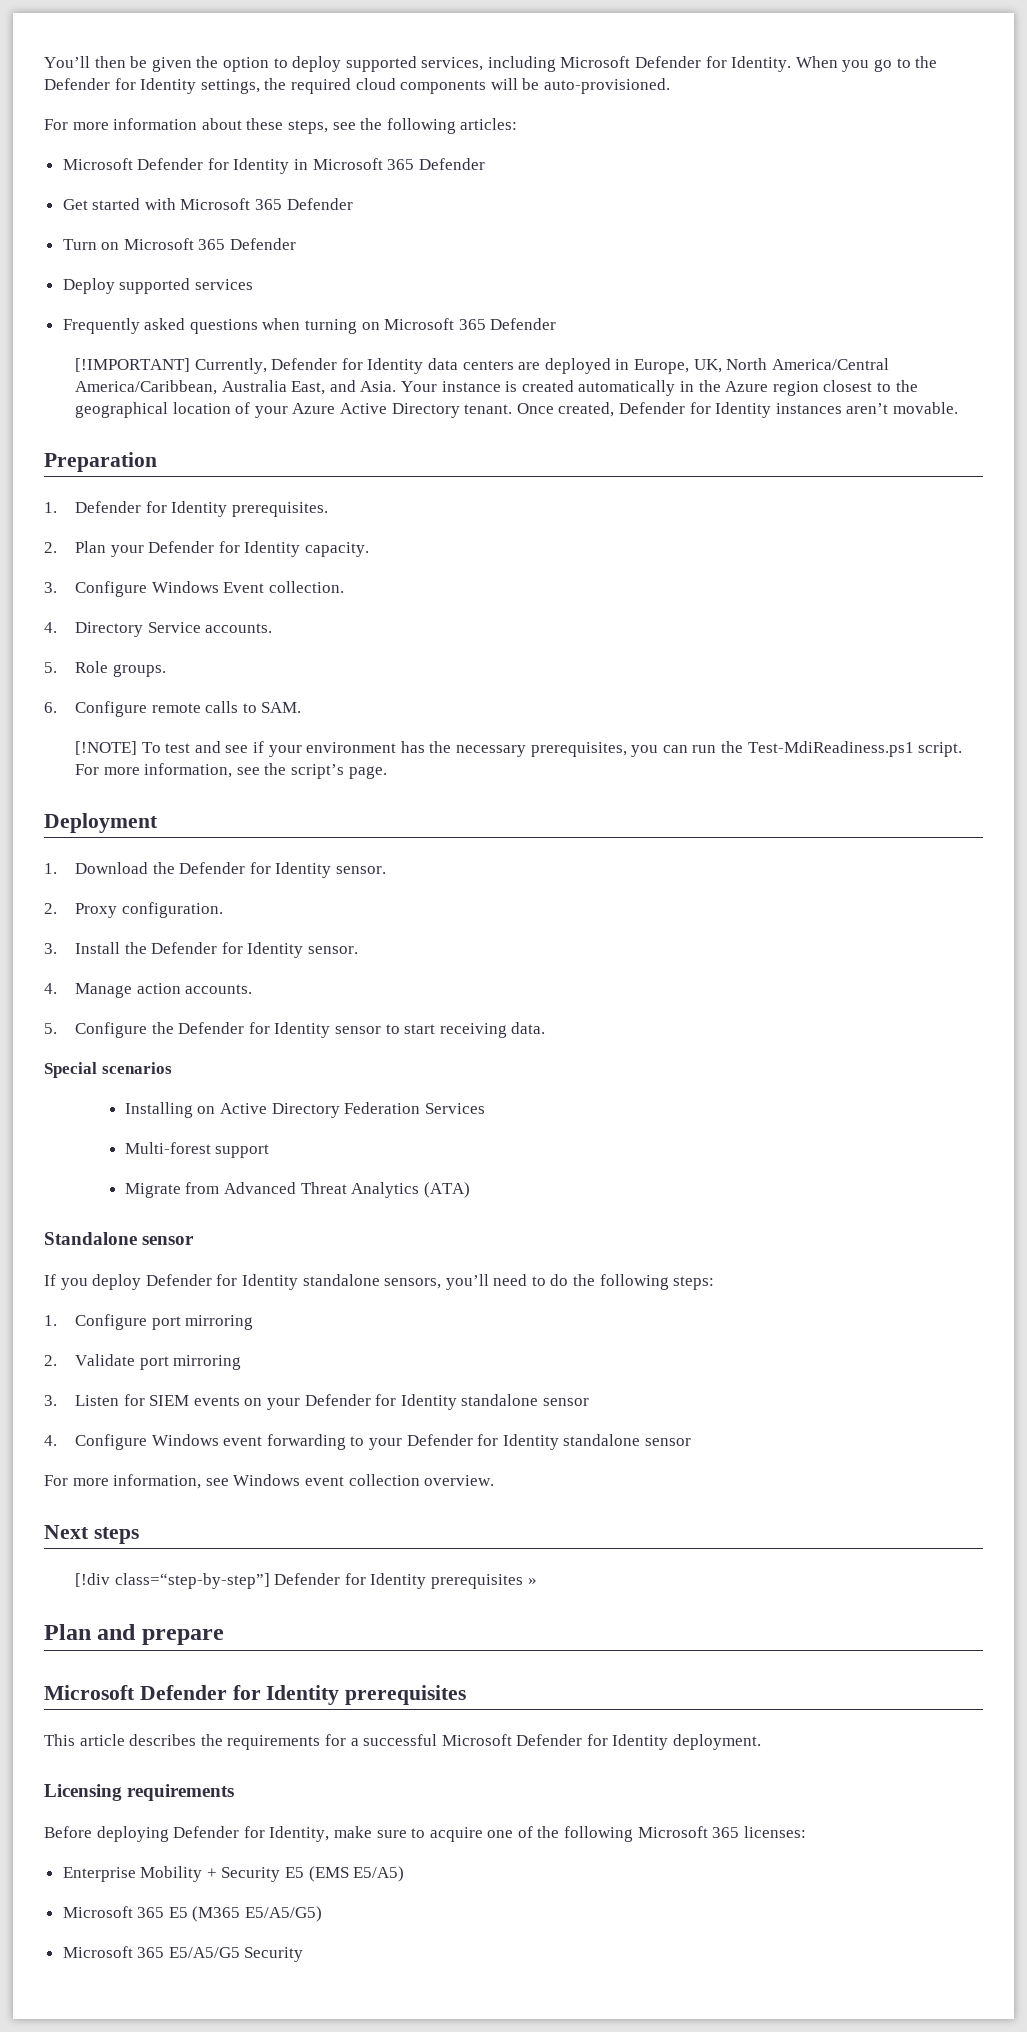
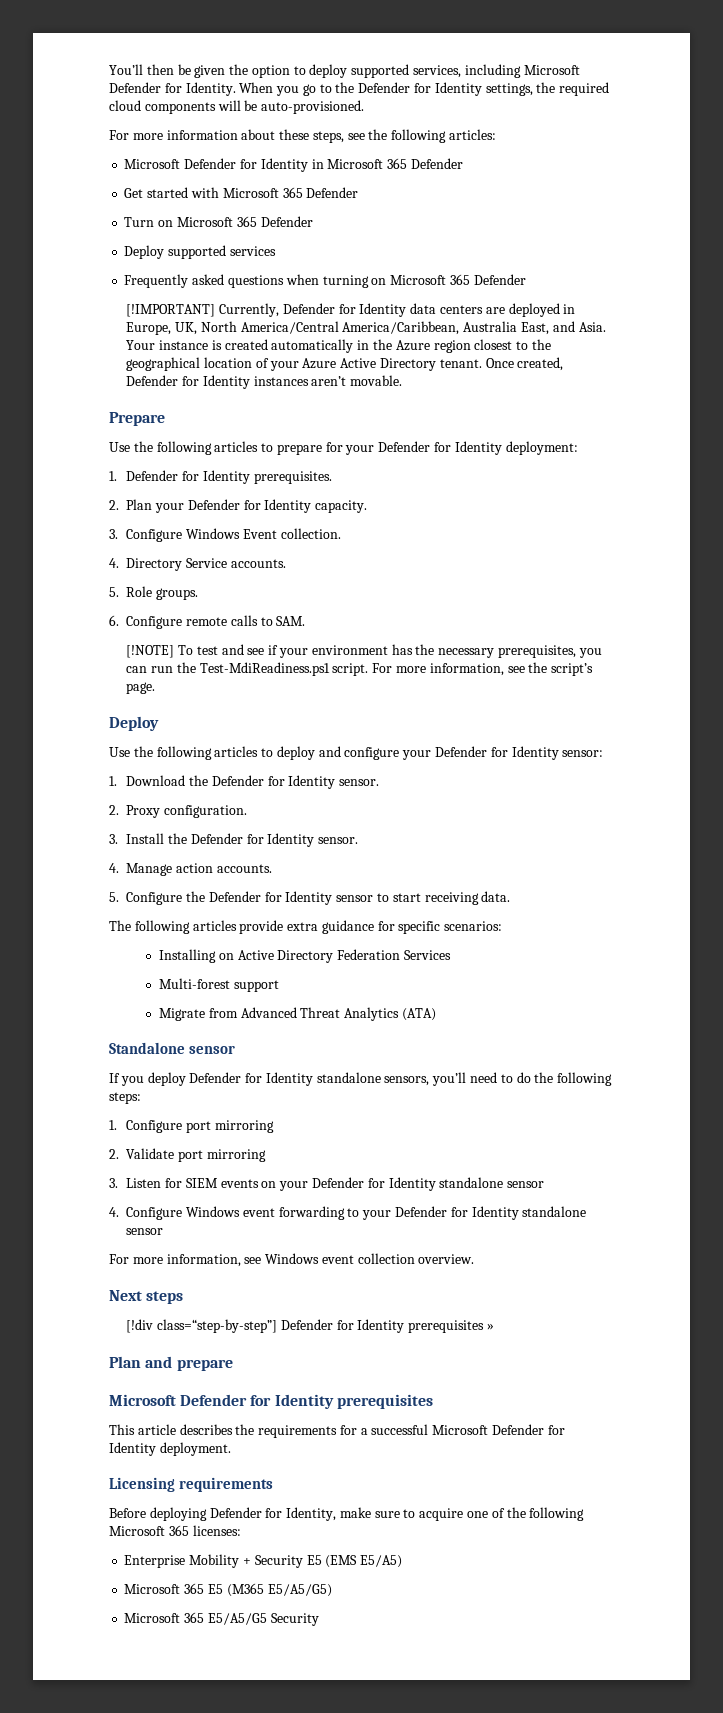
[44,452,157,472] Preparation -> [109,412,165,426] [109,441,578,455] Prepare // Use the following articles to prepare for your Defender for Identity deployment:
[44,813,158,833] Deployment -> [109,716,159,731] [109,746,604,760] Deploy // Use the following articles to deploy and configure your Defender for Identity sensor:
[44,1062,172,1078] Special scenarios -> [109,920,503,934] The following articles provide extra guidance for specific scenarios:

